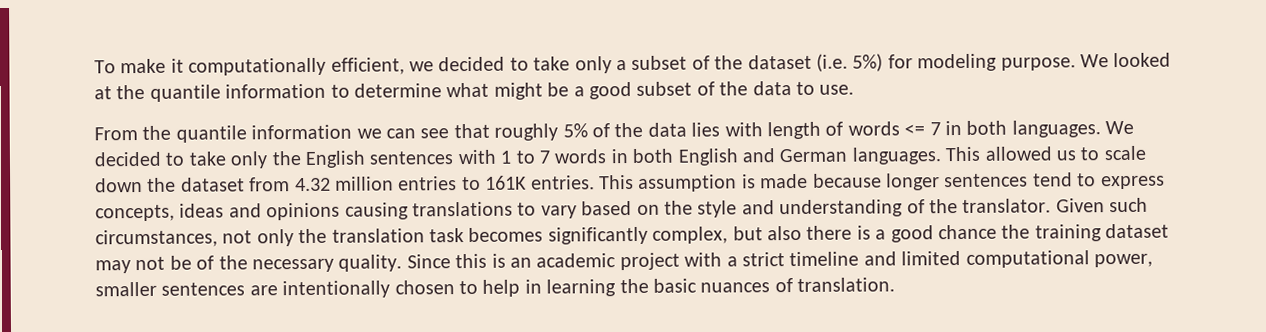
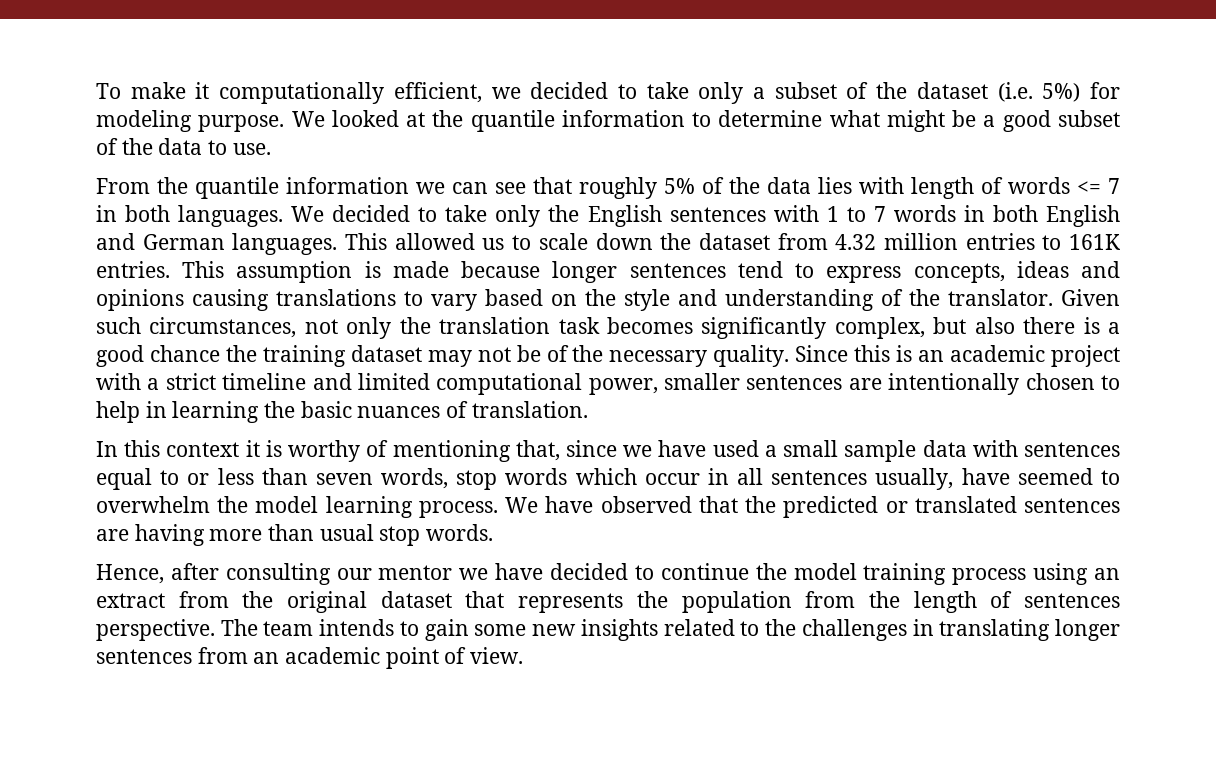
(896, 284) none -> [96,440,1120,462] [96,468,1120,490] [96,496,1121,518] [96,524,494,546] [96,563,1120,585] [96,591,1121,613] [96,619,1121,641] [96,647,524,669] // In this context it is worthy of mentioning that, since we have used a small sample data with sentences equal to or less than seven words, stop words which occur in all sentences usually, have seemed to overwhelm the model learning process. We have observed that the predicted or translated sentences are having more than usual stop words. // Hence, after consulting our mentor we have decided to continue the model training process using an extract from the original dataset that represents the population from the length of sentences perspective. The team intends to gain some new insights related to the challenges in translating longer sentences from an academic point of view.

